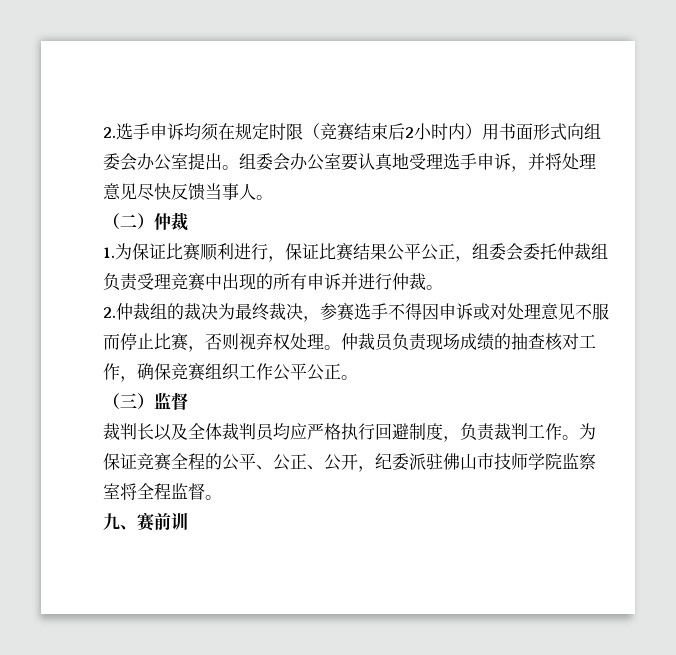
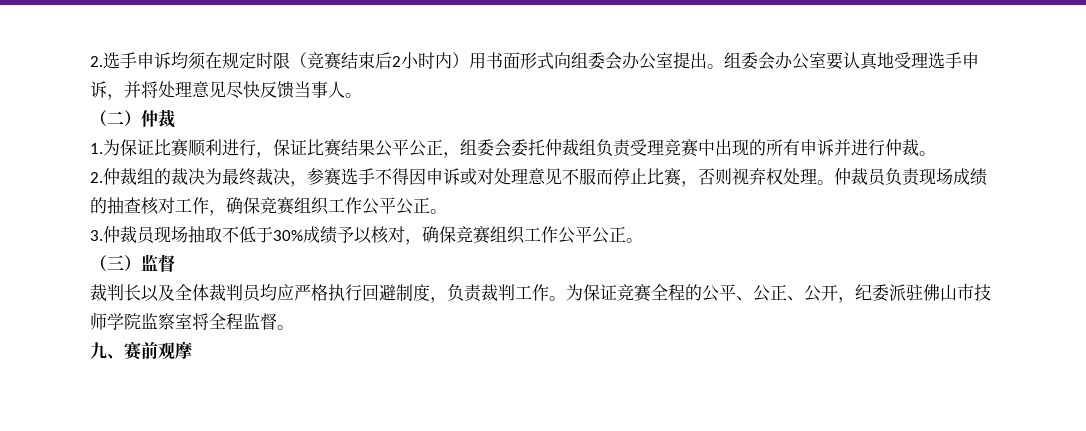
(358, 377) none -> [90,226,643,245] // 3.仲裁员现场抽取不低于30%成绩予以核对，确保竞赛组织工作公平公正。
[171,513,188,530] 训 -> [158,341,192,360] 观摩

